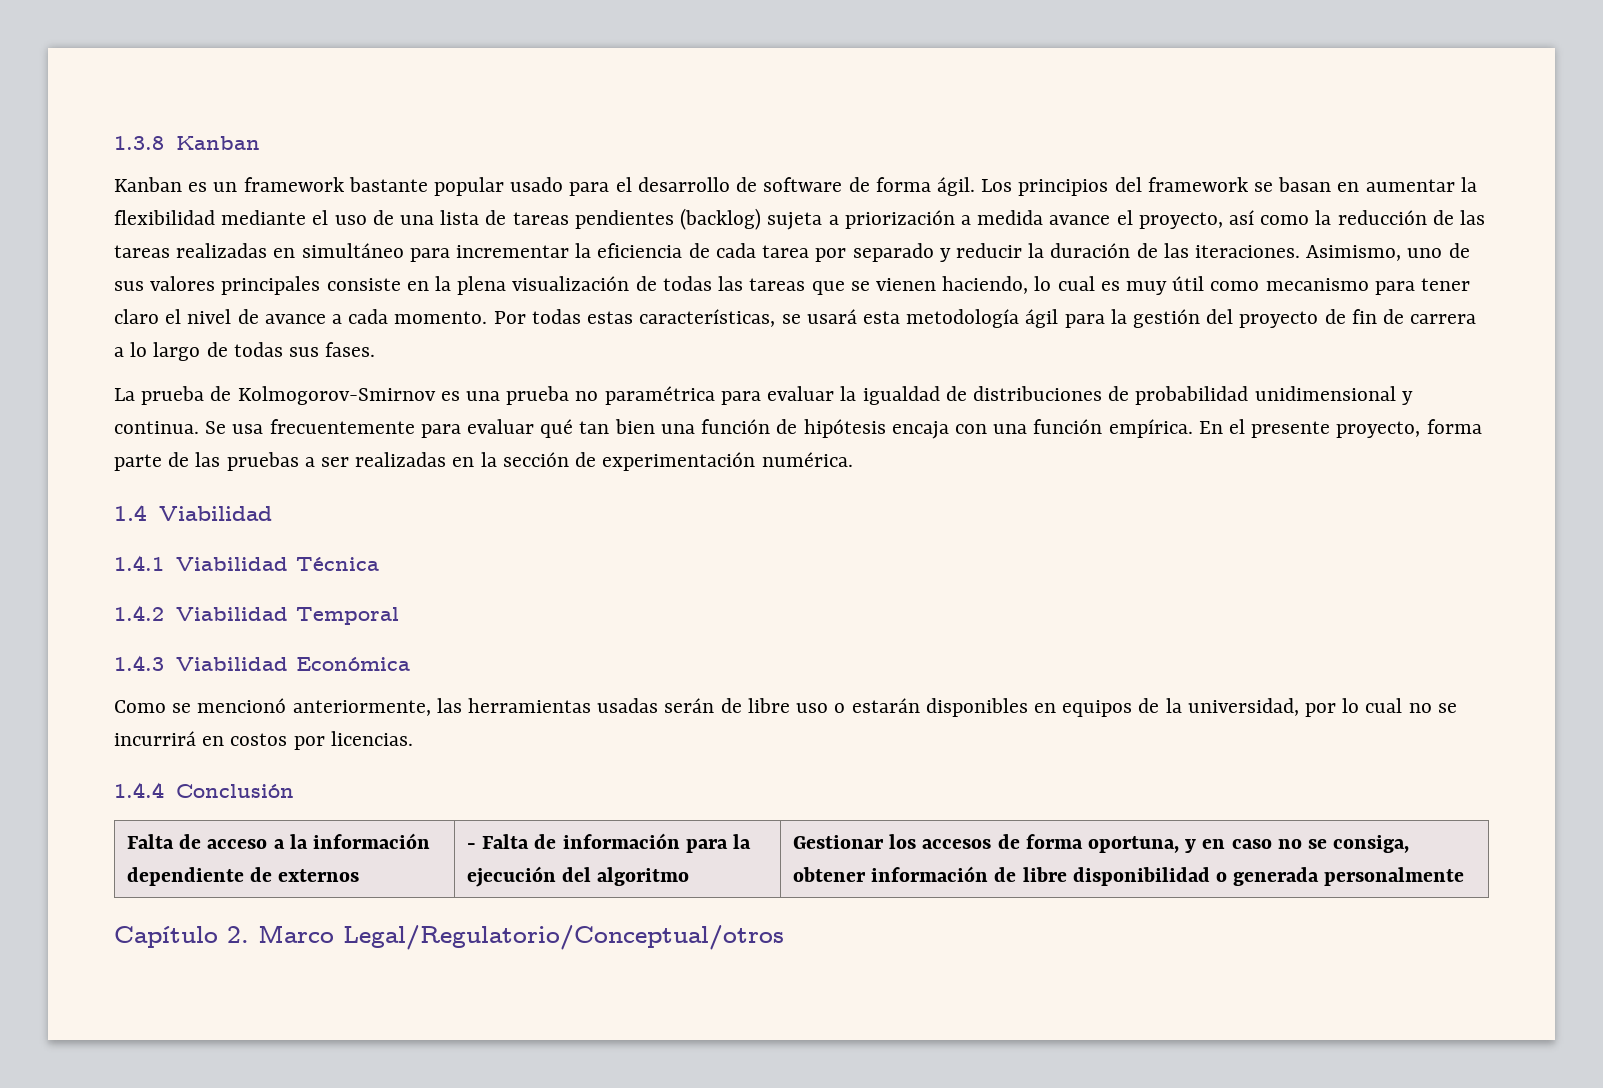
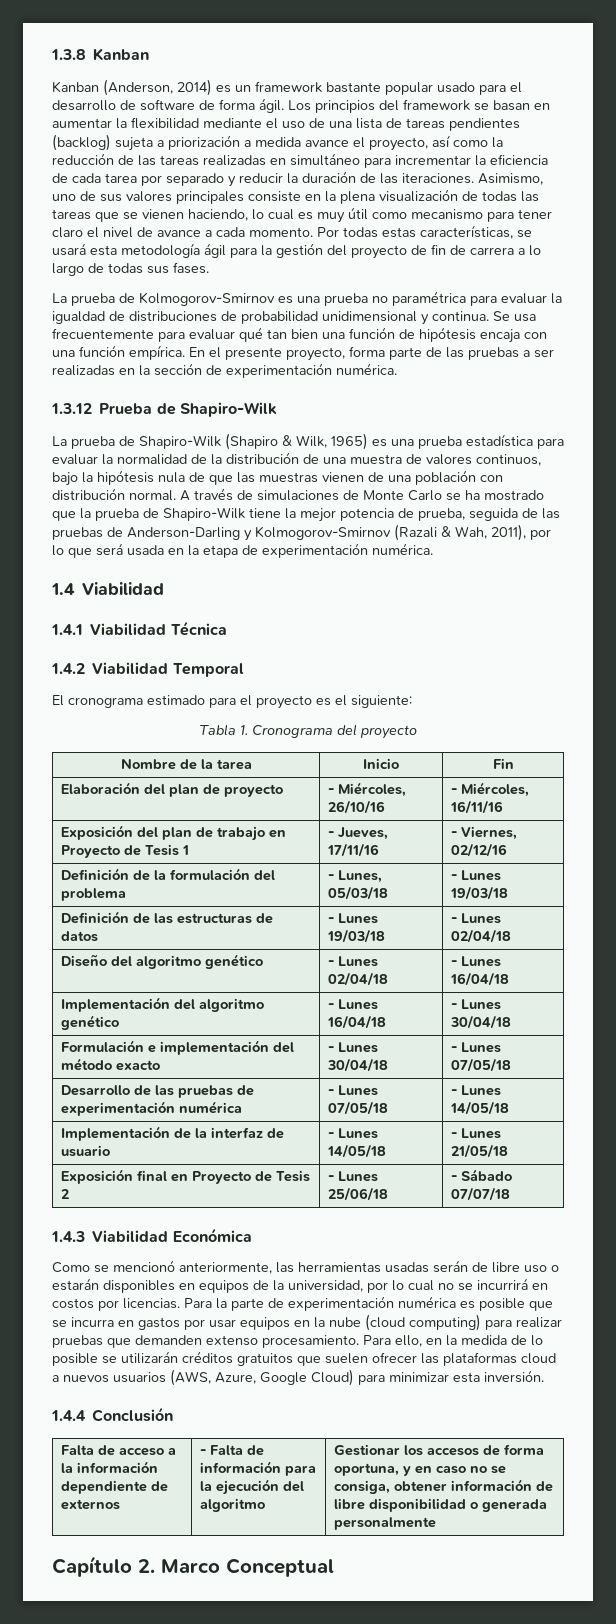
(182, 184) none -> [103,79,212,96] (Anderson, 2014)
(853, 459) none -> [51,402,277,417] [52,433,564,450] [52,452,541,466] [52,470,503,486] [52,488,544,501] [52,507,560,522] [52,524,551,541] [52,543,433,558] // 1.3.12 Prueba de Shapiro-Wilk // La prueba de Shapiro-Wilk (Shapiro & Wilk, 1965) es una prueba estadística para evaluar la normalidad de la distribución de una muestra de valores continuos, bajo la hipótesis nula de que las muestras vienen de una población con distribución normal. A través de simulaciones de Monte Carlo se ha mostrado que la prueba de Shapiro-Wilk tiene la mejor potencia de prueba, seguida de las pruebas de Anderson-Darling y Kolmogorov-Smirnov (Razali & Wah, 2011), por lo que será usada en la etapa de experimentación numérica.
(399, 616) none -> [52,695,412,709] [199,724,417,739] [120,759,252,770] [363,758,399,769] [492,758,514,769] [60,782,283,797] [327,782,406,797] [327,800,385,814] [450,782,529,797] [449,800,503,814] [60,825,286,841] [60,844,189,858] [327,827,388,840] [326,843,379,857] [450,826,517,840] [450,843,507,857] [60,868,275,881] [60,888,126,901] [327,870,382,883] [327,886,388,900] [450,870,501,881] [449,886,508,900] [60,911,273,924] [60,931,98,942] [327,913,378,924] [326,929,385,943] [450,913,501,924] [450,929,511,943] [60,954,263,969] [327,956,378,967] [327,972,388,986] [450,956,501,967] [449,972,509,986] [60,997,264,1012] [60,1015,119,1030] [327,999,378,1010] [326,1015,386,1029] [450,999,501,1010] [449,1015,511,1029] [60,1040,294,1055] [60,1058,160,1071] [327,1042,378,1053] [326,1058,388,1072] [450,1042,501,1053] [450,1058,511,1072] [60,1085,254,1098] [60,1101,242,1116] [327,1085,378,1096] [327,1101,388,1115] [450,1085,501,1096] [449,1101,509,1115] [60,1126,284,1141] [60,1145,110,1157] [327,1128,378,1139] [326,1144,386,1158] [450,1128,501,1139] [450,1144,508,1158] [60,1169,310,1184] [60,1189,69,1199] [327,1171,378,1182] [327,1187,388,1201] [450,1169,512,1181] [450,1187,510,1201] // El cronograma estimado para el proyecto es el siguiente: // Tabla 1. Cronograma del proyecto // Nombre de la tarea | Inicio | Fin // Elaboración del plan de proyecto | - Miércoles, 26/10/16 | - Miércoles, 16/11/16 // Exposición del plan de trabajo en Proyecto de Tesis 1 | - Jueves, 17/11/16 | - Viernes, 02/12/16 // Definición de la formulación del problema | - Lunes, 05/03/18 | - Lunes 19/03/18 // Definición de las estructuras de datos | - Lunes 19/03/18 | - Lunes 02/04/18 // Diseño del algoritmo genético | - Lunes 02/04/18 | - Lunes 16/04/18 // Implementación del algoritmo genético | - Lunes 16/04/18 | - Lunes 30/04/18 // Formulación e implementación del método exacto | - Lunes 30/04/18 | - Lunes 07/05/18 // Desarrollo de las pruebas de experimentación numérica | - Lunes 07/05/18 | - Lunes 14/05/18 // Implementación de la interfaz de usuario | - Lunes 14/05/18 | - Lunes 21/05/18 // Exposición final en Proyecto de Tesis 2 | - Lunes 25/06/18 | - Sábado 07/07/18
(413, 738) none -> [184,1296,553,1311] [52,1314,562,1331] [52,1335,543,1348] [52,1351,556,1366] [52,1369,544,1386] Para la parte de experimentación numérica es posible que se incurra en gastos por usar equipos en la nube (cloud computing) para realizar pruebas que demanden extenso procesamiento. Para ello, en la medida de lo posible se utilizarán créditos gratuitos que suelen ofrecer las plataformas cloud a nuevos usuarios (AWS, Azure, Google Cloud) para minimizar esta inversión.
[343,925,784,950] Legal/Regulatorio/Conceptual/otros -> [226,1558,334,1577] Conceptual

